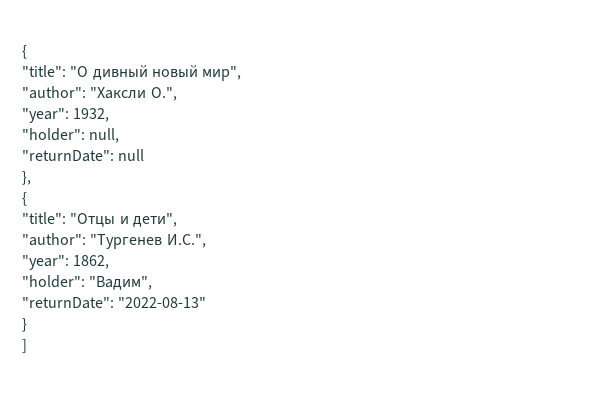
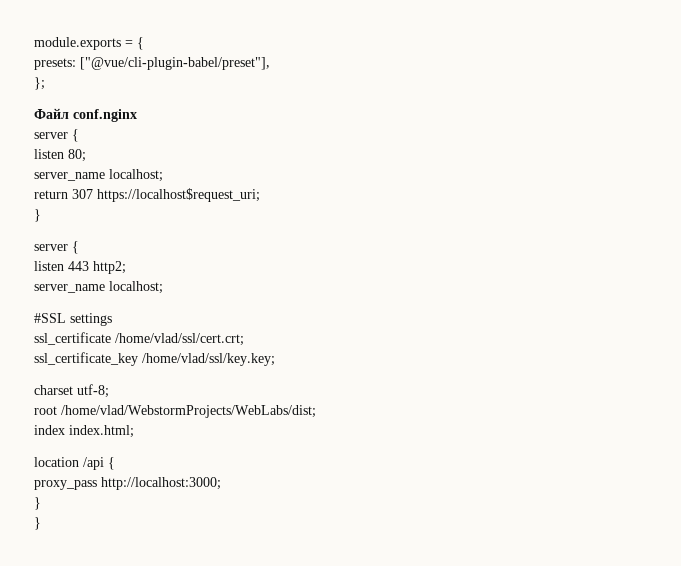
[22,45,27,59] [22,65,242,81] [22,86,177,101] [22,108,110,123] [22,128,120,143] [22,149,145,162] [22,171,31,185] [22,192,27,206] [22,212,177,227] [22,233,206,249] [22,255,110,270] [22,275,153,290] [22,297,207,309] [22,318,27,332] [22,339,27,353] { // "title": "О дивный новый мир", // "author": "Хаксли О.", // "year": 1932, // "holder": null, // "returnDate": null // }, // { // "title": "Отцы и дети", // "author": "Тургенев И.С.", // "year": 1862, // "holder": "Вадим", // "returnDate": "2022-08-13" // } // ] -> [34,37,144,50] [34,57,270,70] [34,77,45,90] [34,108,137,122] [34,129,79,142] [34,149,86,162] [34,169,163,182] [34,188,260,202] [34,209,41,222] [34,241,79,254] [34,261,126,274] [34,281,163,294] [34,313,112,326] [34,332,244,346] [34,352,275,366] [34,384,109,398] [34,405,316,418] [34,425,134,438] [34,457,115,470] [34,477,221,490] [34,497,41,510] [34,517,41,530] module.exports = { // presets: ["@vue/cli-plugin-babel/preset"], // }; // Файл conf.nginx // server { // listen 80; // server_name localhost; // return 307 https://localhost$request_uri; // } // server { // listen 443 http2; // server_name localhost; // #SSL settings // ssl_certificate /home/vlad/ssl/cert.crt; // ssl_certificate_key /home/vlad/ssl/key.key; // charset utf-8; // root /home/vlad/WebstormProjects/WebLabs/dist; // index index.html; // location /api { // proxy_pass http://localhost:3000; // } // }

